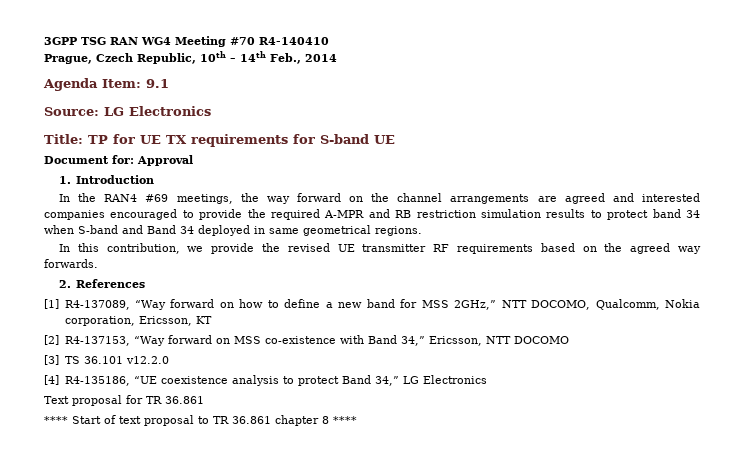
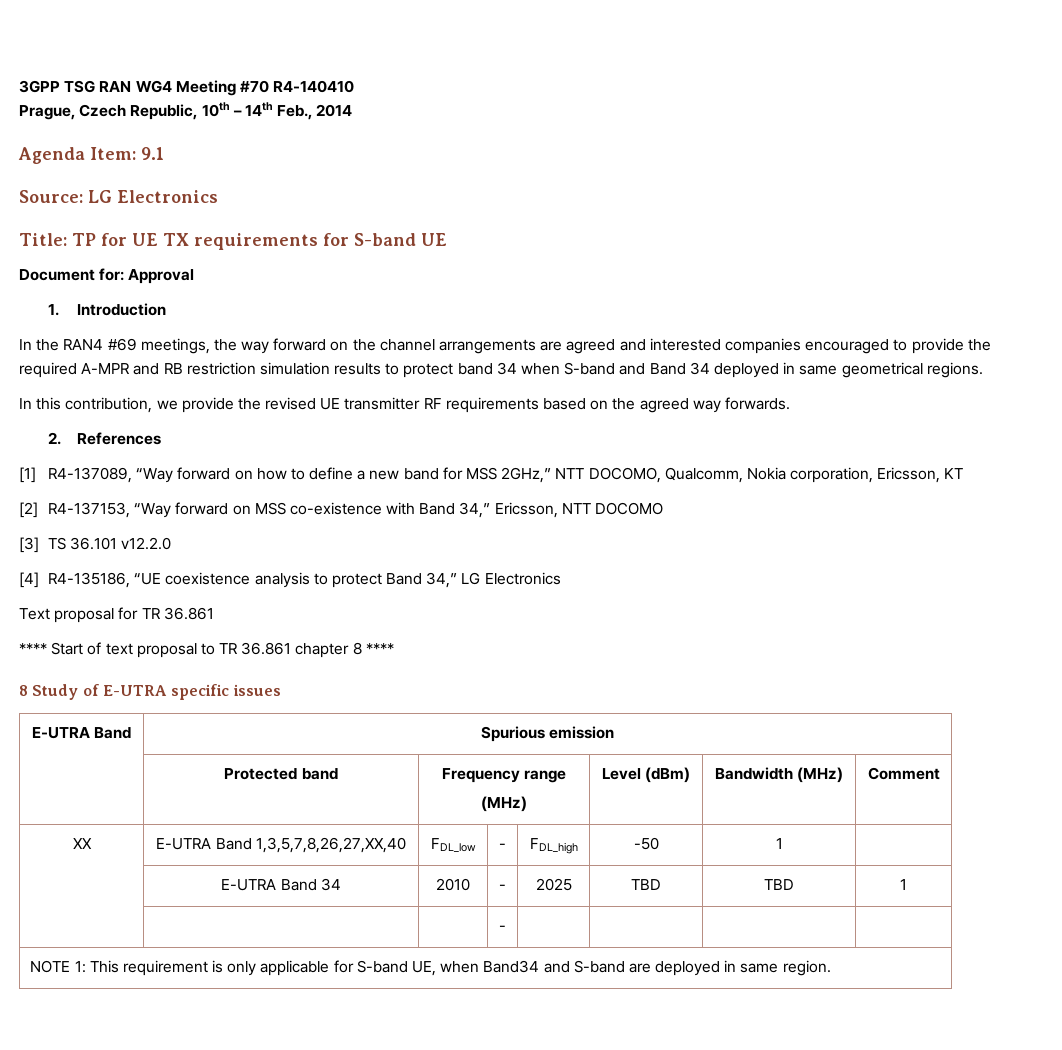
(357, 420) none -> [19,684,281,700] [31,727,132,739] [480,726,615,742] [224,768,338,780] [441,768,567,783] [481,796,527,812] [601,767,691,783] [714,767,844,783] [867,767,940,780] [72,838,92,849] [156,837,406,853] [430,838,476,852] [499,843,506,849] [529,838,578,854] [633,837,659,850] [775,838,783,849] [221,878,341,891] [436,878,470,891] [499,884,506,890] [535,878,572,891] [631,879,661,890] [764,879,795,890] [900,879,907,890] [499,925,506,931] [30,960,831,976] // 8 Study of E-UTRA specific issues // E-UTRA Band | Spurious emission // | Protected band | Frequency range // (MHz) | Level (dBm) | Bandwidth (MHz) | Comment // XX | E-UTRA Band 1,3,5,7,8,26,27,XX,40 | FDL_low | - | FDL_high | -50 | 1 | // | E-UTRA Band 34 | 2010 | - | 2025 | TBD | TBD | 1 // | | | - | | | | // NOTE 1: This requirement is only applicable for S-band UE, when Band34 and S-band are deployed in same region.

